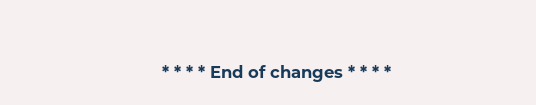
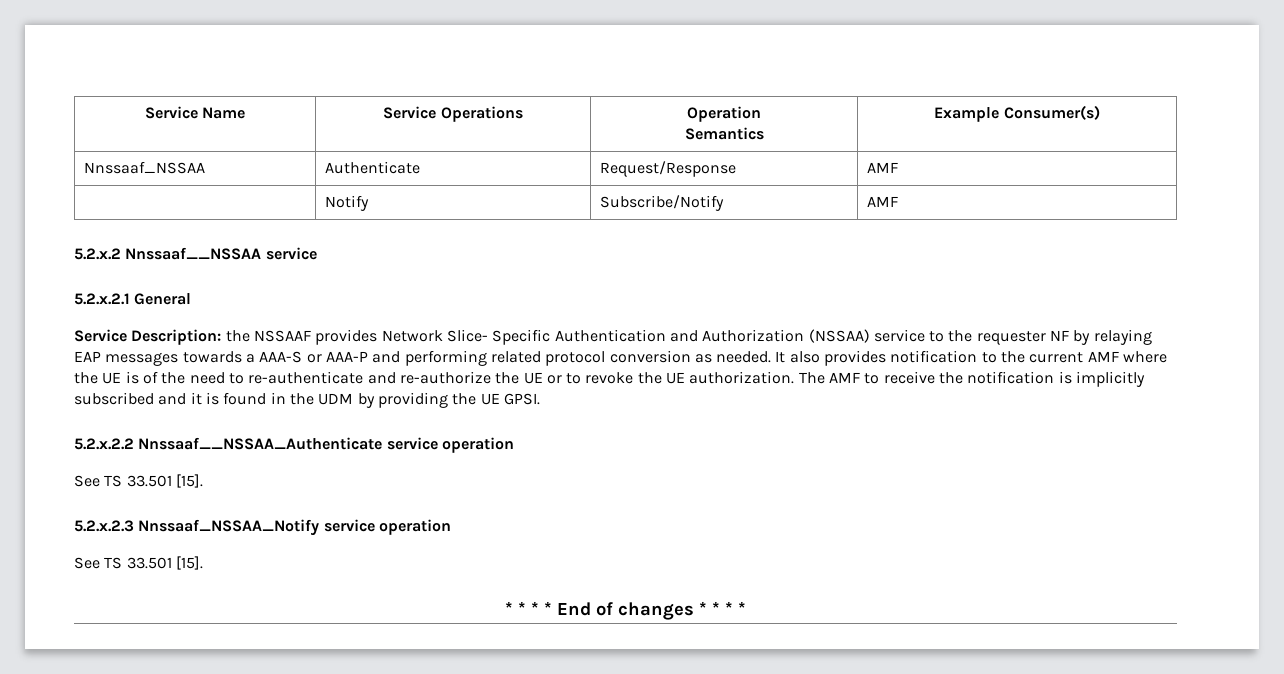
(162, 71) none -> [144,106,246,119] [383,106,523,122] [686,106,761,122] [684,127,764,140] [934,105,1100,122] [84,161,206,174] [325,161,421,174] [600,161,737,177] [867,162,899,173] [325,195,370,211] [600,195,725,211] [867,196,899,207] [74,247,317,260] [74,293,192,305] [74,329,1152,345] [74,350,1168,366] [74,371,1146,387] [74,392,540,408] [74,437,514,453] [74,474,203,488] [74,519,451,536] [74,556,203,570] Service Name | Service Operations | Operation // Semantics | Example Consumer(s) // Nnssaaf_NSSAA | Authenticate | Request/Response | AMF // | Notify | Subscribe/Notify | AMF // 5.2.x.2 Nnssaaf__NSSAA service // 5.2.x.2.1 General // Service Description: the NSSAAF provides Network Slice- Specific Authentication and Authorization (NSSAA) service to the requester NF by relaying EAP messages towards a AAA-S or AAA-P and performing related protocol conversion as needed. It also provides notification to the current AMF where the UE is of the need to re-authenticate and re-authorize the UE or to revoke the UE authorization. The AMF to receive the notification is implicitly subscribed and it is found in the UDM by providing the UE GPSI. // 5.2.x.2.2 Nnssaaf__NSSAA_Authenticate service operation // See TS 33.501 [15]. // 5.2.x.2.3 Nnssaaf_NSSAA_Notify service operation // See TS 33.501 [15]. //

